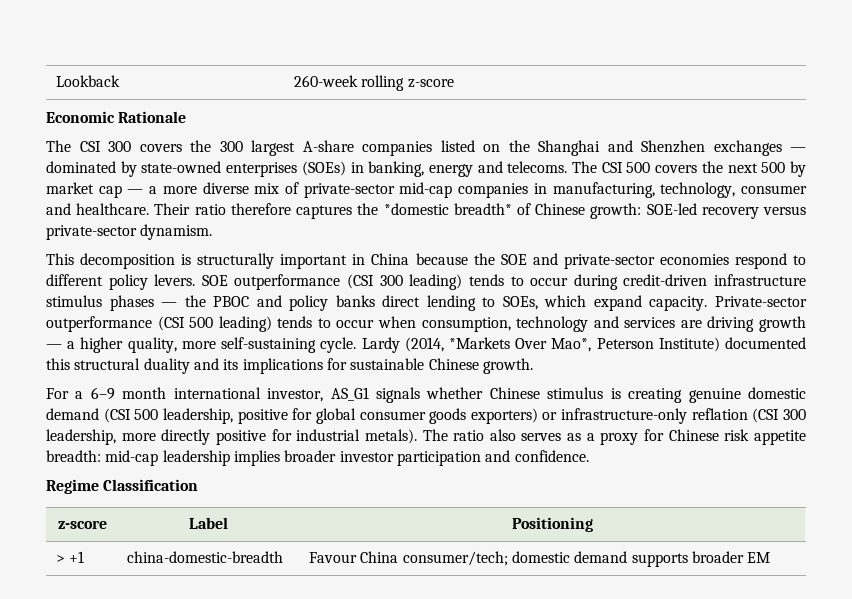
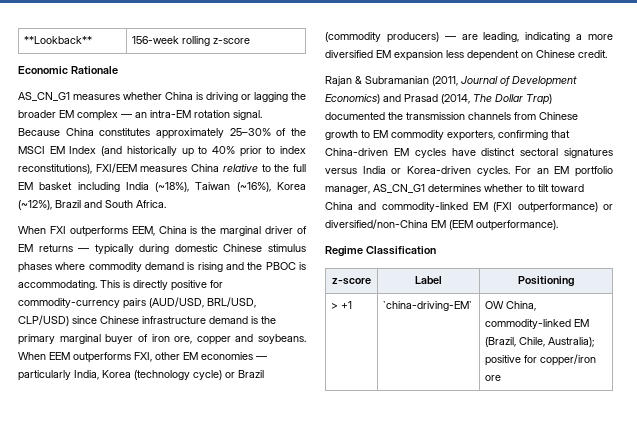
[55,75,120,87] [293,75,358,87] Lookback | 260-week -> [24,36,93,44] [132,36,180,44] **Lookback** | 156-week
[46,140,806,156] [46,161,807,177] [46,182,807,198] [46,203,806,219] [46,224,213,240] [46,253,806,269] [46,274,807,290] [46,295,807,311] [46,316,806,332] [46,337,806,353] [46,358,533,374] [46,387,807,403] [46,408,806,424] [46,429,806,445] [46,450,589,466] The CSI 300 covers the 300 largest A-share companies listed on the Shanghai and Shenzhen exchanges — dominated by state-owned enterprises (SOEs) in banking, energy and telecoms. The CSI 500 covers the next 500 by market cap — a more diverse mix of private-sector mid-cap companies in manufacturing, technology, consumer and healthcare. Their ratio therefore captures the *domestic breadth* of Chinese growth: SOE-led recovery versus private-sector dynamism. // This decomposition is structurally important in China because the SOE and private-sector economies respond to different policy levers. SOE outperformance (CSI 300 leading) tends to occur during credit-driven infrastructure stimulus phases — the PBOC and policy banks direct lending to SOEs, which expand capacity. Private-sector outperformance (CSI 500 leading) tends to occur when consumption, technology and services are driving growth — a higher quality, more self-sustaining cycle. Lardy (2014, *Markets Over Mao*, Peterson Institute) documented this structural duality and its implications for sustainable Chinese growth. // For a 6–9 month international investor, AS_G1 signals whether Chinese stimulus is creating genuine domestic demand (CSI 500 leadership, positive for global consumer goods exporters) or infrastructure-only reflation (CSI 300 leadership, more directly positive for industrial metals). The ratio also serves as a proxy for Chinese risk appetite breadth: mid-cap leadership implies broader investor participation and confidence. -> [18,92,306,102] [18,110,262,121] [18,128,306,139] [18,146,306,157] [18,163,306,174] [18,182,306,192] [18,200,166,210] [18,226,307,237] [18,244,306,255] [18,262,307,273] [18,280,223,291] [18,297,256,309] [18,315,276,326] [18,334,306,345] [18,352,267,363] [18,370,264,381] [325,32,613,43] [325,50,607,61] [325,76,577,87] [325,94,552,105] [325,112,578,120] [325,130,570,141] [325,148,613,158] [325,166,613,177] [325,184,584,194] [325,202,613,213] [325,219,558,231] AS_CN_G1 measures whether China is driving or lagging the broader EM complex — an intra-EM rotation signal. Because China constitutes approximately 25–30% of the MSCI EM Index (and historically up to 40% prior to index reconstitutions), FXI/EEM measures China relative to the full EM basket including India (~18%), Taiwan (~16%), Korea (~12%), Brazil and South Africa. // When FXI outperforms EEM, China is the marginal driver of EM returns — typically during domestic Chinese stimulus phases where commodity demand is rising and the PBOC is accommodating. This is directly positive for commodity-currency pairs (AUD/USD, BRL/USD, CLP/USD) since Chinese infrastructure demand is the primary marginal buyer of iron ore, copper and soybeans. When EEM outperforms FXI, other EM economies — particularly India, Korea (technology cycle) or Brazil (commodity producers) — are leading, indicating a more diversified EM expansion less dependent on Chinese credit. // Rajan & Subramanian (2011, Journal of Development Economics) and Prasad (2014, The Dollar Trap) documented the transmission channels from Chinese growth to EM commodity exporters, confirming that China-driven EM cycles have distinct sectoral signatures versus India or Korea-driven cycles. For an EM portfolio manager, AS_CN_G1 determines whether to tilt toward China and commodity-linked EM (FXI outperformance) or diversified/non-China EM (EEM outperformance).
[126,551,283,563] [308,551,771,567] china-domestic-breadth | Favour China consumer/tech; domestic demand supports broader EM -> [383,301,473,311] [485,301,537,311] [485,319,590,329] [485,337,595,347] [485,354,597,366] [485,375,502,381] `china-driving-EM` | OW China, commodity-linked EM (Brazil, Chile, Australia); positive for copper/iron ore

